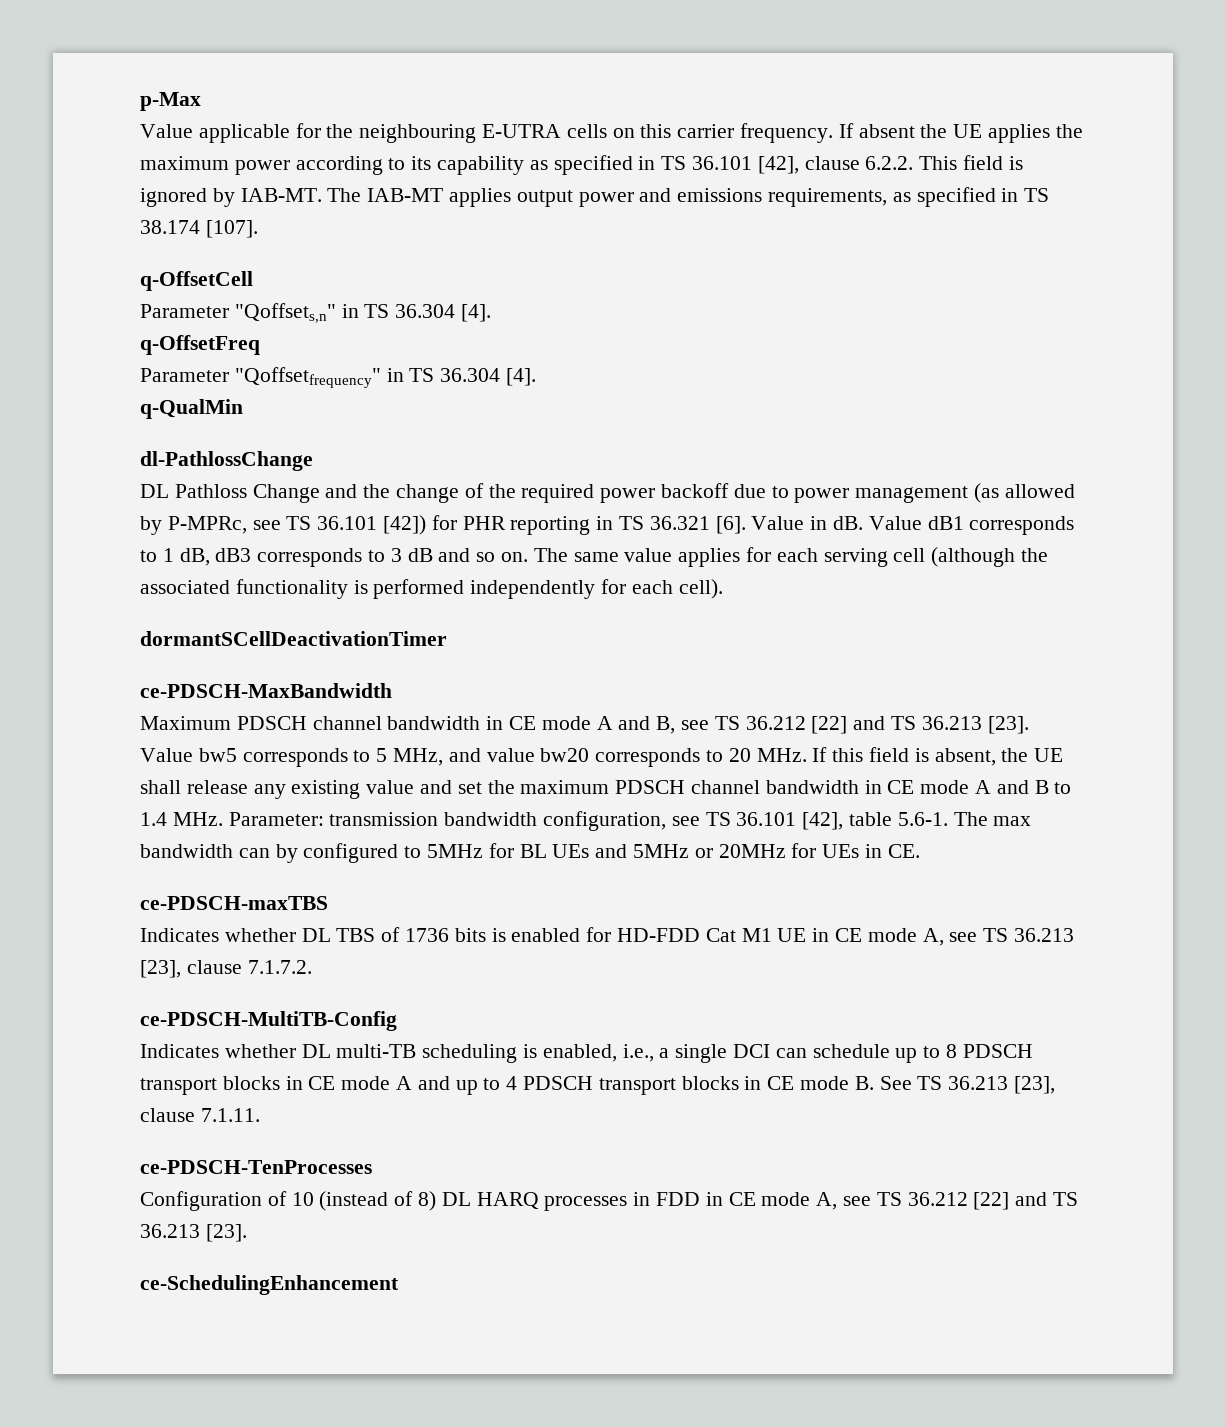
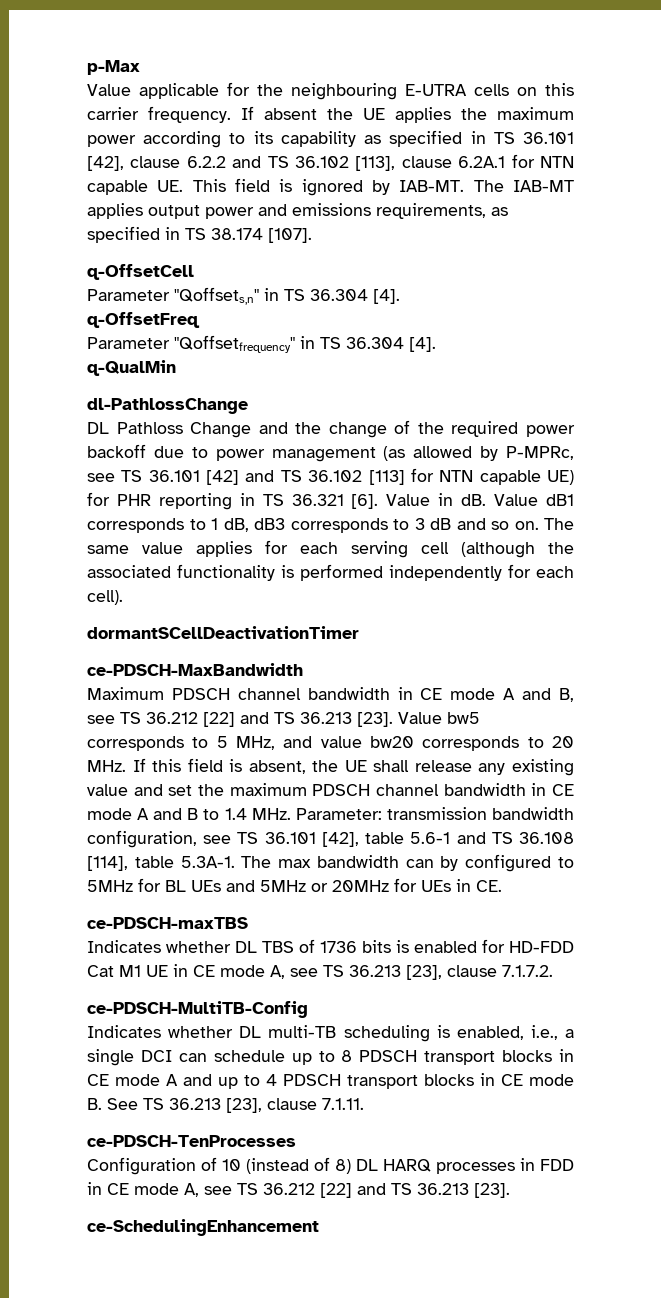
[865,156,914,170] 6.2.2. -> [186,154,574,171] [87,180,184,195] 6.2.2 and TS 36.102 [113], clause 6.2A.1 for NTN capable UE.
[383,515,427,535] [42]) -> [206,468,574,485] [42] and TS 36.102 [113] for NTN capable UE)
[897,812,948,826] 5.6-1. -> [410,832,574,844] [87,856,235,871] 5.6-1 and TS 36.108 [114], table 5.3A-1.

